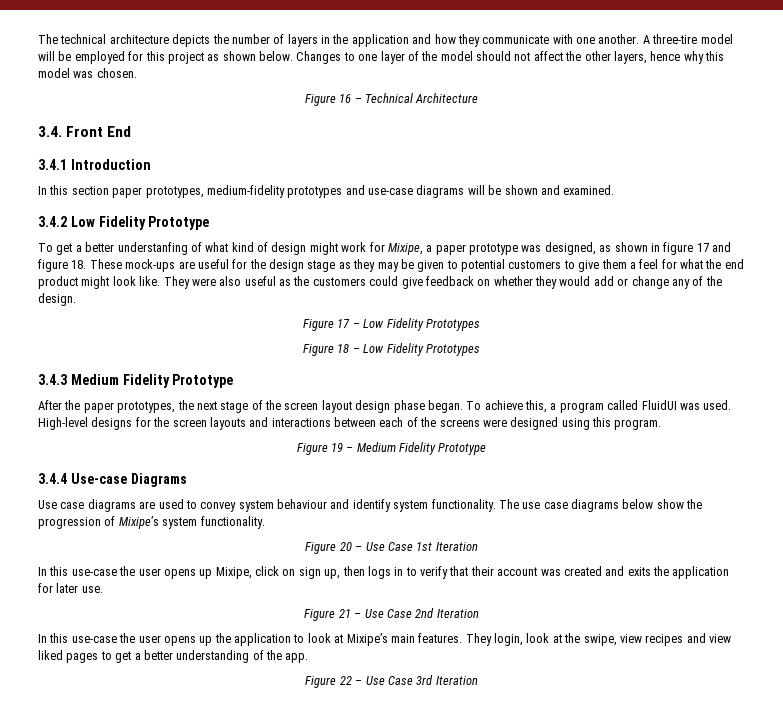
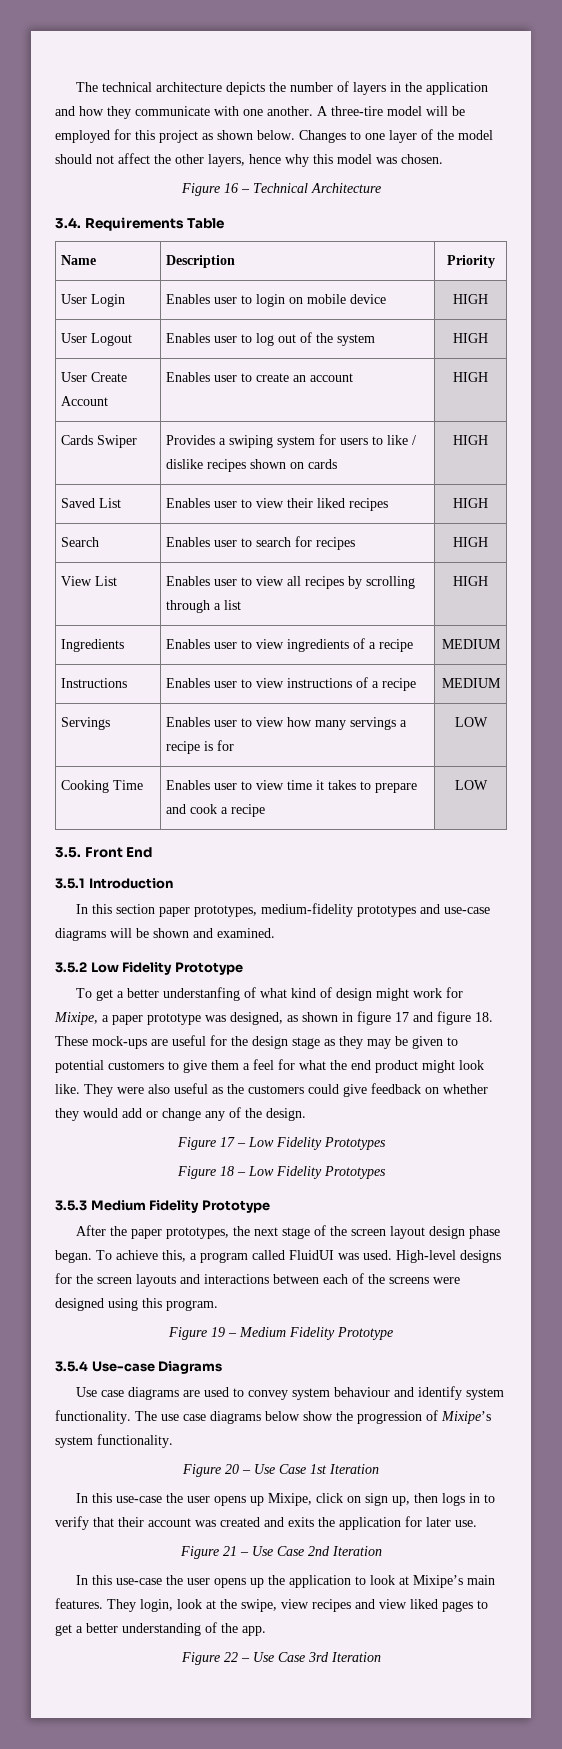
(62, 131) none -> [84,217,225,231] [61,255,97,265] [166,255,236,268] [446,255,495,268] [61,294,126,307] [166,294,387,307] [453,294,488,304] [61,333,133,346] [166,332,376,346] [453,333,488,343] [61,372,128,382] [61,396,109,406] [166,372,354,382] [453,372,488,382] [61,435,138,448] [166,434,417,448] [166,459,338,472] [453,435,488,445] [61,498,122,508] [166,498,389,511] [453,498,488,508] [61,537,100,547] [166,536,356,550] [453,537,488,547] [61,576,118,586] [166,576,416,589] [166,600,242,613] [453,576,488,586] [61,639,125,652] [166,638,414,652] [441,639,501,649] [61,678,128,688] [166,677,417,691] [441,678,501,688] [61,717,111,730] [166,717,408,730] [166,740,235,754] [454,717,488,727] [61,780,144,793] [166,780,418,793] [166,804,266,817] [454,780,488,790] [55,847,81,858] Requirements Table // Name | Description | Priority // User Login | Enables user to login on mobile device | HIGH // User Logout | Enables user to log out of the system | HIGH // User Create Account | Enables user to create an account | HIGH // Cards Swiper | Provides a swiping system for users to like / dislike recipes shown on cards | HIGH // Saved List | Enables user to view their liked recipes | HIGH // Search | Enables user to search for recipes | HIGH // View List | Enables user to view all recipes by scrolling through a list | HIGH // Ingredients | Enables user to view ingredients of a recipe | MEDIUM // Instructions | Enables user to view instructions of a recipe | MEDIUM // Servings | Enables user to view how many servings a recipe is for | LOW // Cooking Time | Enables user to view time it takes to prepare and cook a recipe | LOW // 3.5.
[38,159,67,170] 3.4.1 -> [55,878,85,889] 3.5.1
[38,216,67,227] 3.4.2 -> [55,962,87,973] 3.5.2
[38,374,67,385] 3.4.3 -> [55,1200,87,1211] 3.5.3
[38,473,67,484] 3.4.4 -> [55,1361,88,1372] 3.5.4

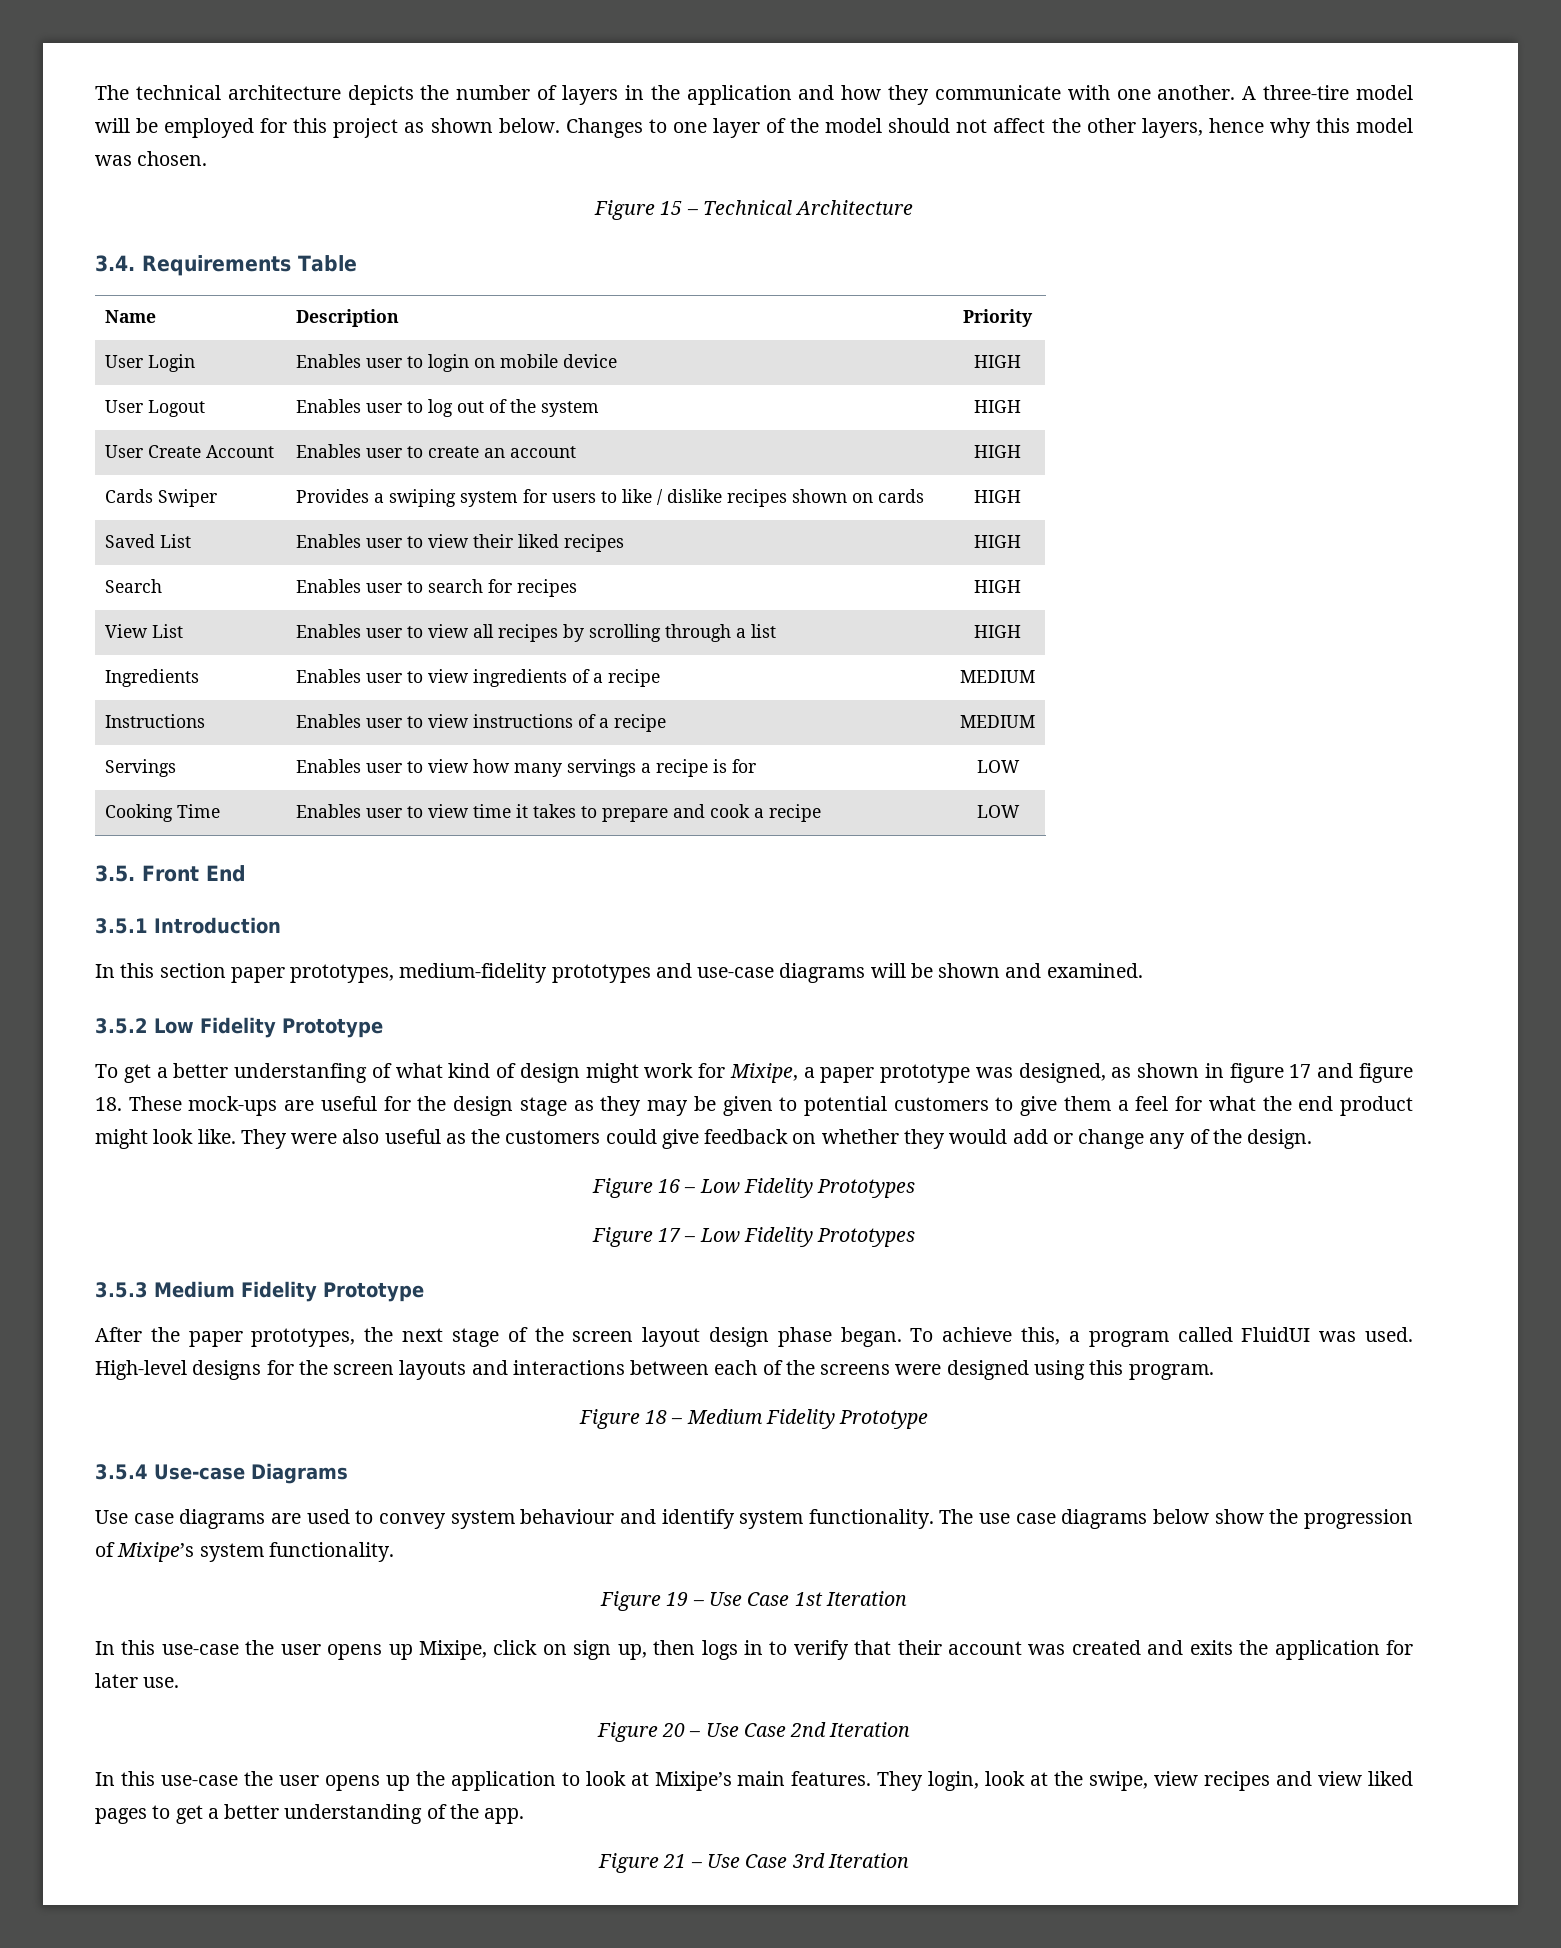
[223,183,238,193] 16 -> [660,201,683,215] 15
[219,1137,235,1147] 17 -> [658,1179,681,1193] 16
[219,1166,234,1176] 18 -> [658,1228,682,1242] 17
[211,1327,225,1337] 19 -> [645,1410,668,1424] 18
[225,1464,239,1474] 20 -> [666,1592,689,1606] 19
[222,1546,237,1556] 21 -> [661,1723,685,1737] 20
[223,1652,238,1662] 22 -> [663,1854,687,1868] 21

